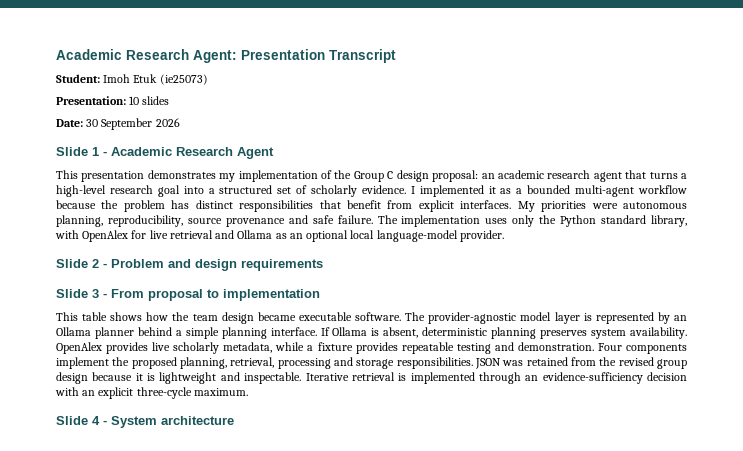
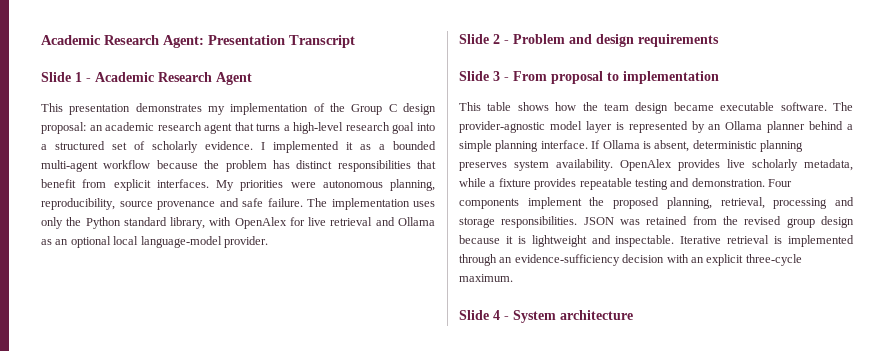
[56,74,208,85] [56,96,170,105] [56,118,180,130] // Student: Imoh Etuk (ie25073) // Presentation: 10 slides // Date: 30 September 2026 -> (355, 41) none

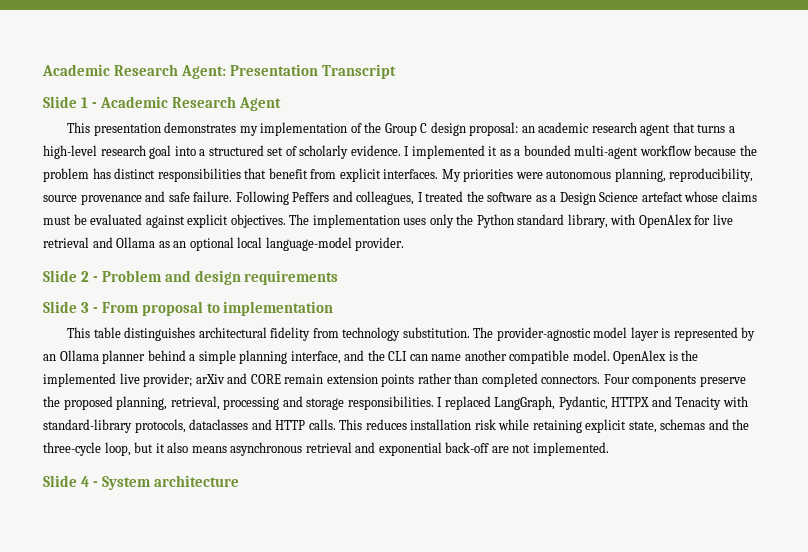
(303, 202) none -> [235,191,757,205] [43,214,286,228] Following Peffers and colleagues, I treated the software as a Design Science artefact whose claims must be evaluated against explicit objectives.
[517,102,827,114] shows how the team design became executable software. -> [124,327,470,341] distinguishes architectural fidelity from technology substitution.
[540,140,803,152] [459,159,853,171] [459,178,765,190] interface. If Ollama is absent, deterministic planning preserves system availability. OpenAlex provides live scholarly metadata, while a fixture provides repeatable testing and demonstration. -> [290,350,699,364] [43,373,601,387] interface, and the CLI can name another compatible model. OpenAlex is the implemented live provider; arXiv and CORE remain extension points rather than completed connectors.
[527,197,582,209] implement -> [699,376,746,387] preserve
[583,216,854,228] [459,235,854,247] [459,254,802,266] [459,274,513,282] JSON was retained from the revised group design because it is lightweight and inspectable. Iterative retrieval is implemented through an evidence-sufficiency decision with an explicit three-cycle maximum. -> [437,396,748,410] [43,419,750,433] [43,442,609,456] I replaced LangGraph, Pydantic, HTTPX and Tenacity with standard-library protocols, dataclasses and HTTP calls. This reduces installation risk while retaining explicit state, schemas and the three-cycle loop, but it also means asynchronous retrieval and exponential back-off are not implemented.

